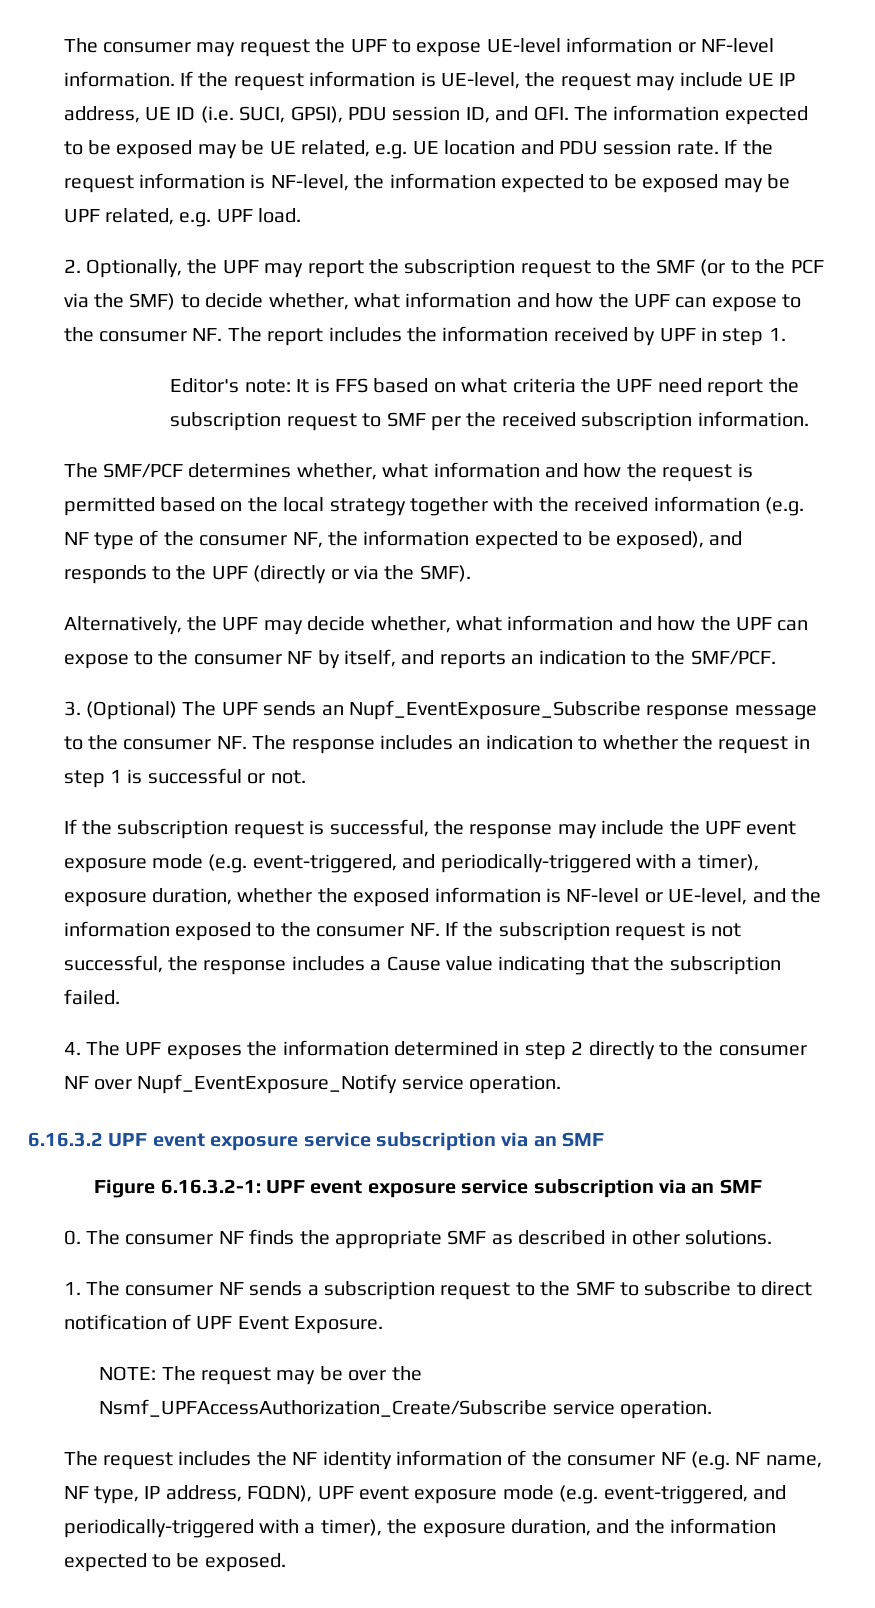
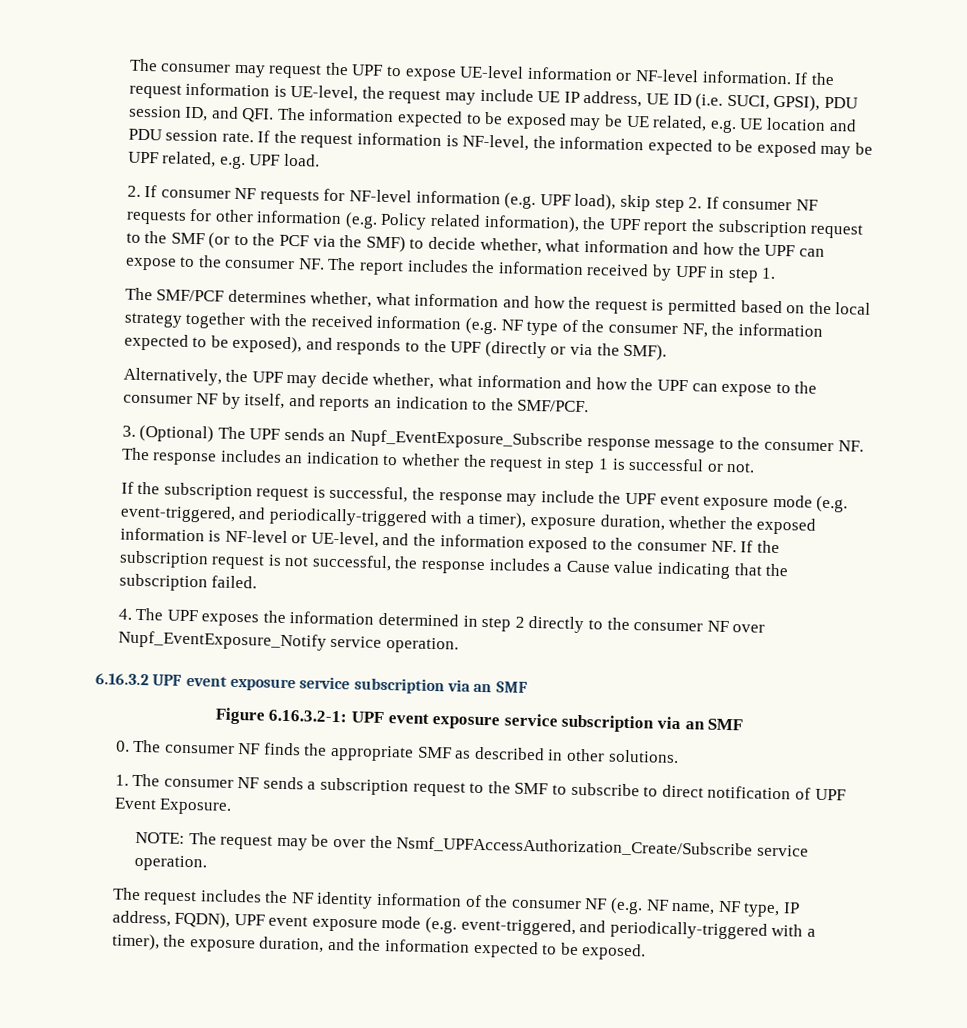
[85,259,304,278] Optionally, the UPF may -> [144,185,818,213] [125,208,641,233] If consumer NF requests for NF-level information (e.g. UPF load), skip step 2. If consumer NF requests for other information (e.g. Policy related information), the UPF
[170,378,799,397] [170,411,809,431] // Editor's note: It is FFS based on what criteria the UPF need report the subscription request to SMF per the received subscription information. -> (777, 273) none

